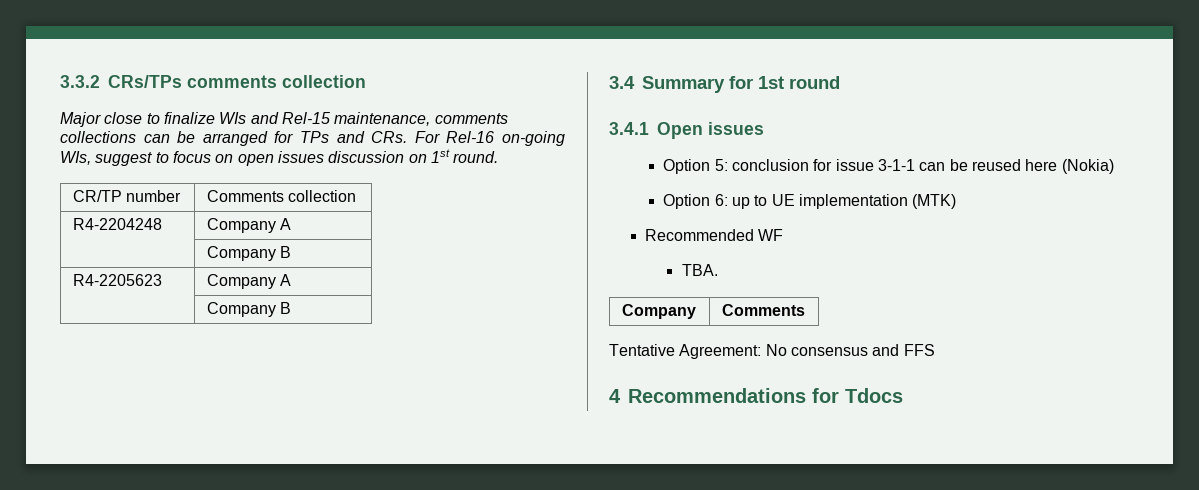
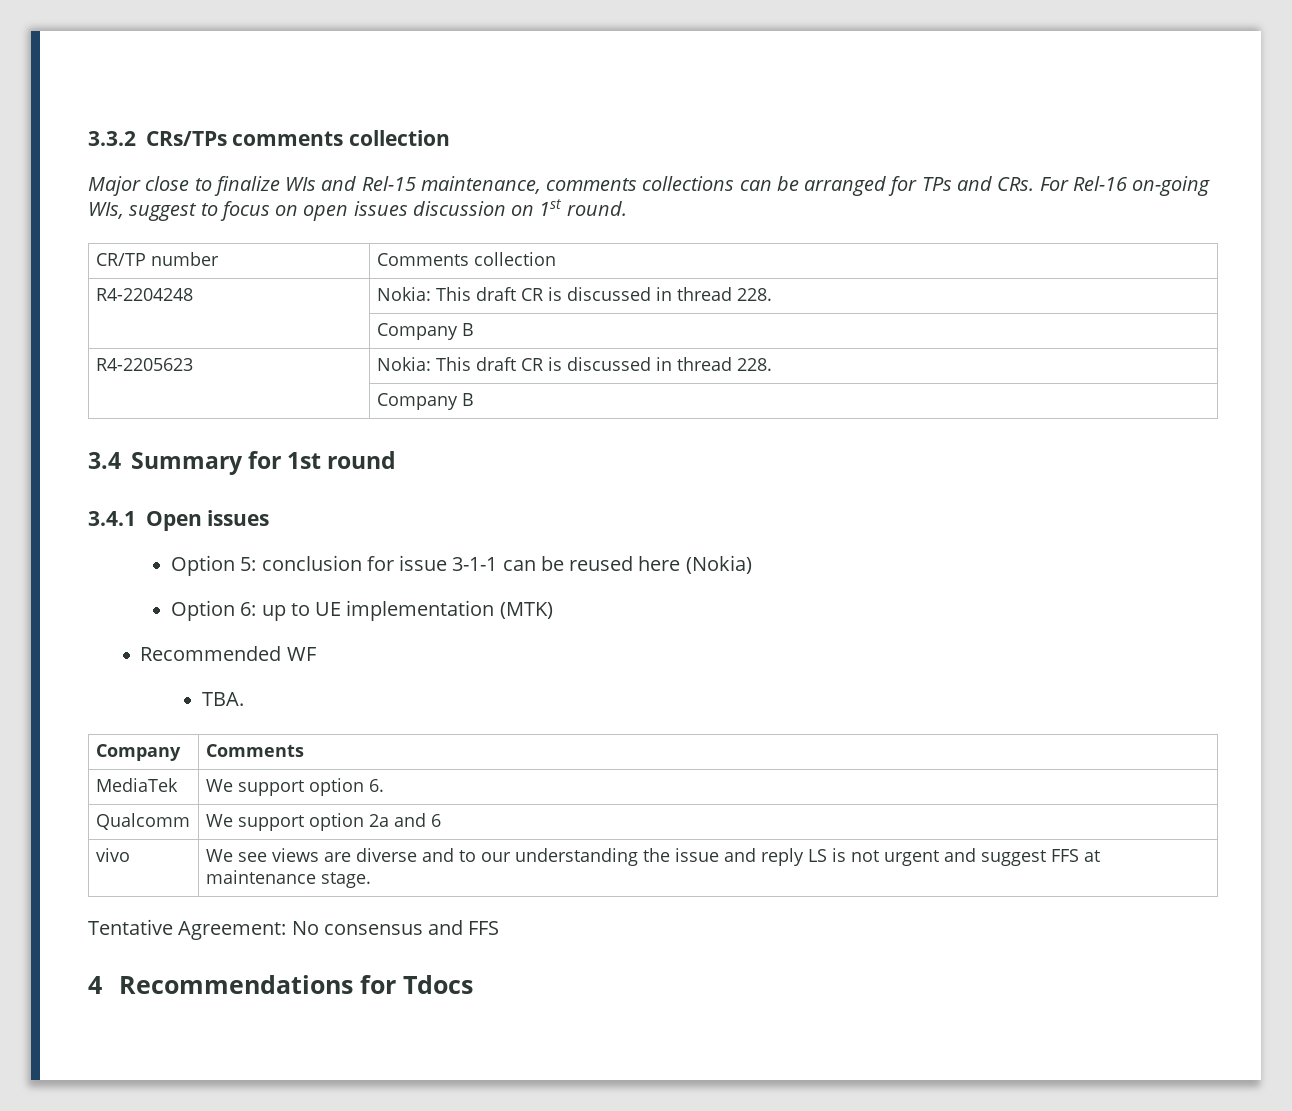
[206,218,291,233] [206,246,291,261] [72,274,162,286] [206,274,291,289] Company A // | Company B // R4-2205623 | Company A -> [376,287,772,301] [376,323,474,340] [95,358,193,371] [376,357,772,371] Nokia: This draft CR is discussed in thread 228. // | Company B // R4-2205623 | Nokia: This draft CR is discussed in thread 228.
(805, 310) none -> [95,778,178,792] [205,778,384,796] [95,813,190,830] [205,813,441,831] [95,848,130,862] [205,848,1100,866] [205,870,371,888] // MediaTek | We support option 6. // Qualcomm | We support option 2a and 6 // vivo | We see views are diverse and to our understanding the issue and reply LS is not urgent and suggest FFS at maintenance stage.

